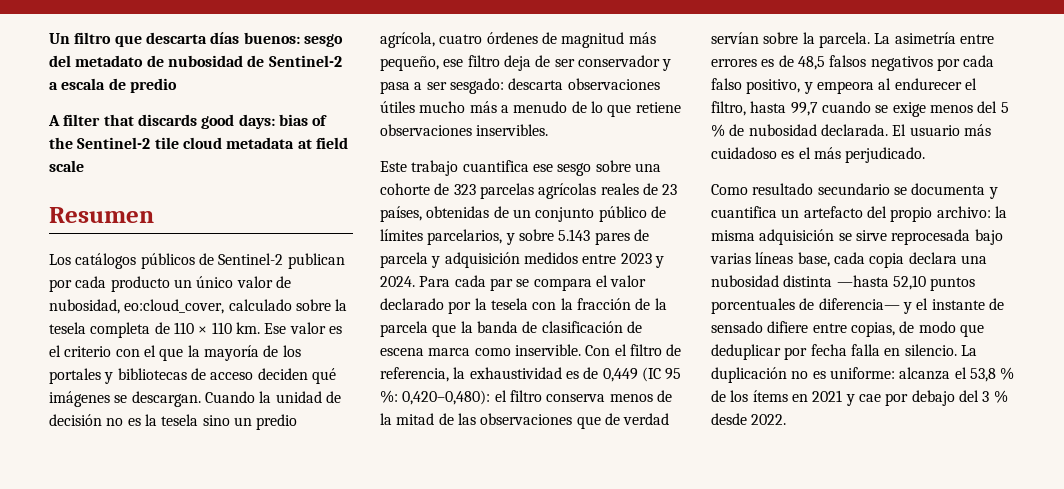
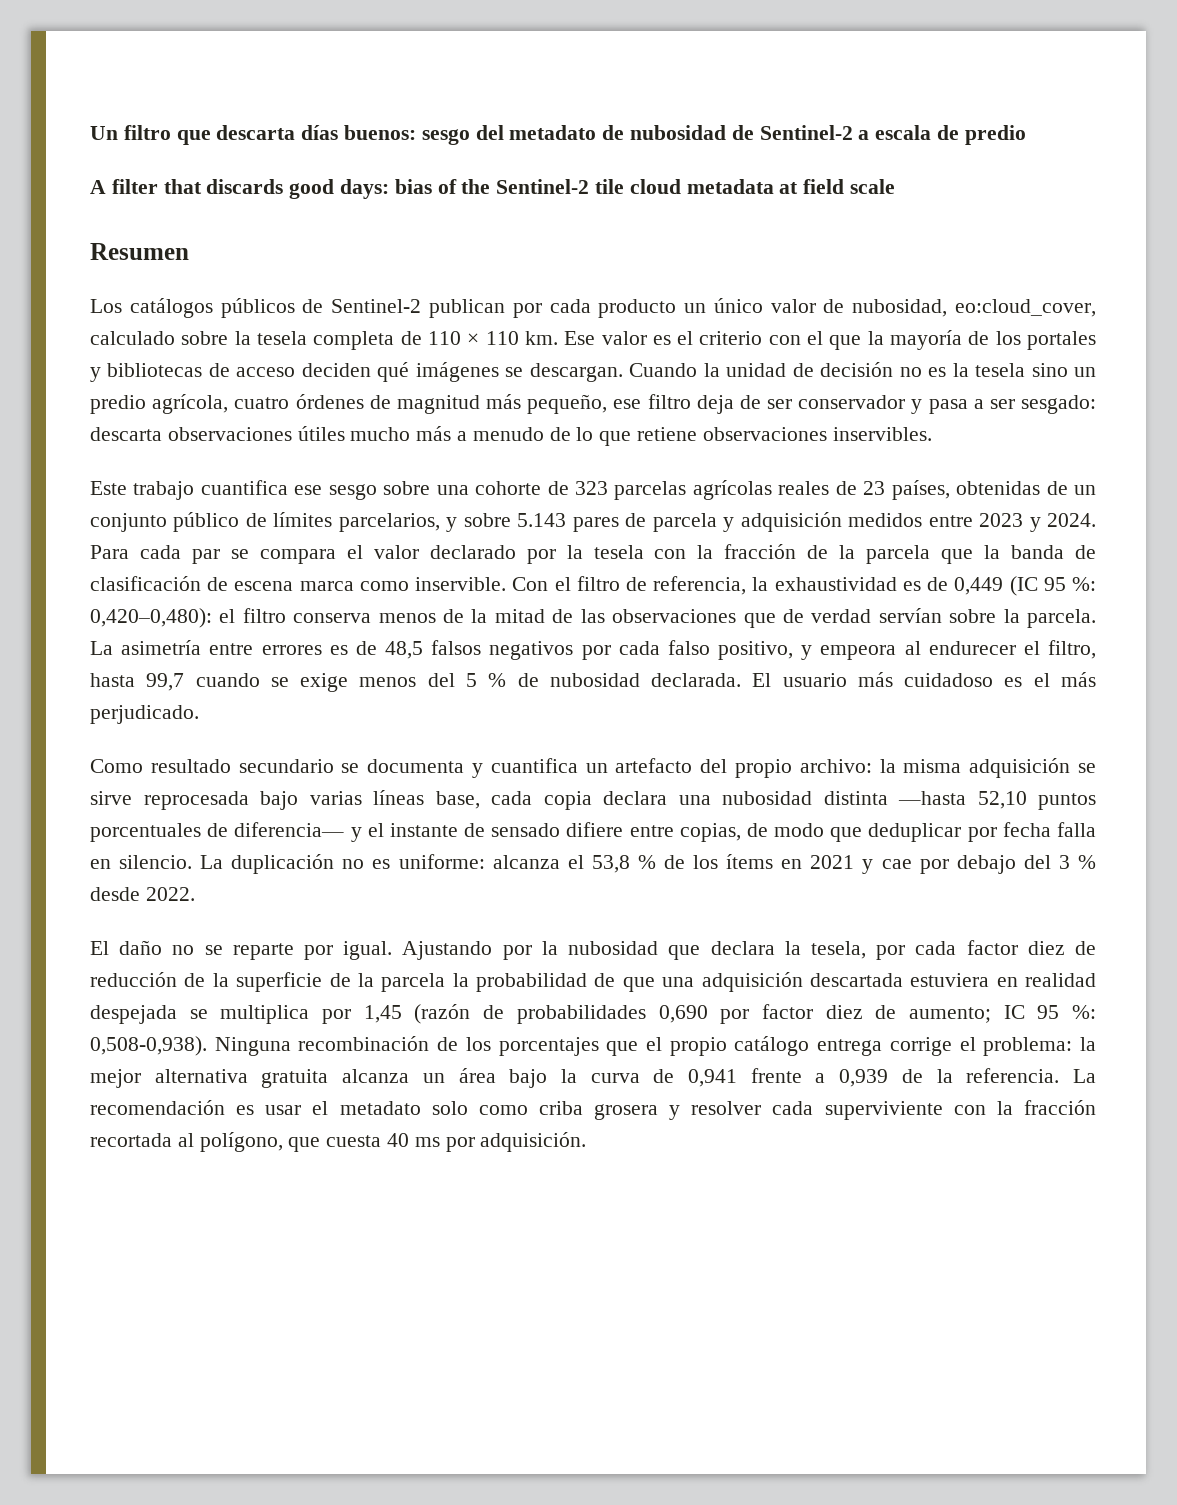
(787, 419) none -> [90,940,1096,960] [90,972,1096,992] [90,1004,1096,1024] [90,1036,1096,1056] [90,1068,1097,1088] [90,1100,1096,1120] [90,1132,587,1152] // El daño no se reparte por igual. Ajustando por la nubosidad que declara la tesela, por cada factor diez de reducción de la superficie de la parcela la probabilidad de que una adquisición descartada estuviera en realidad despejada se multiplica por 1,45 (razón de probabilidades 0,690 por factor diez de aumento; IC 95 %: 0,508-0,938). Ninguna recombinación de los porcentajes que el propio catálogo entrega corrige el problema: la mejor alternativa gratuita alcanza un área bajo la curva de 0,941 frente a 0,939 de la referencia. La recomendación es usar el metadato solo como criba grosera y resolver cada superviviente con la fracción recortada al polígono, que cuesta 40 ms por adquisición.

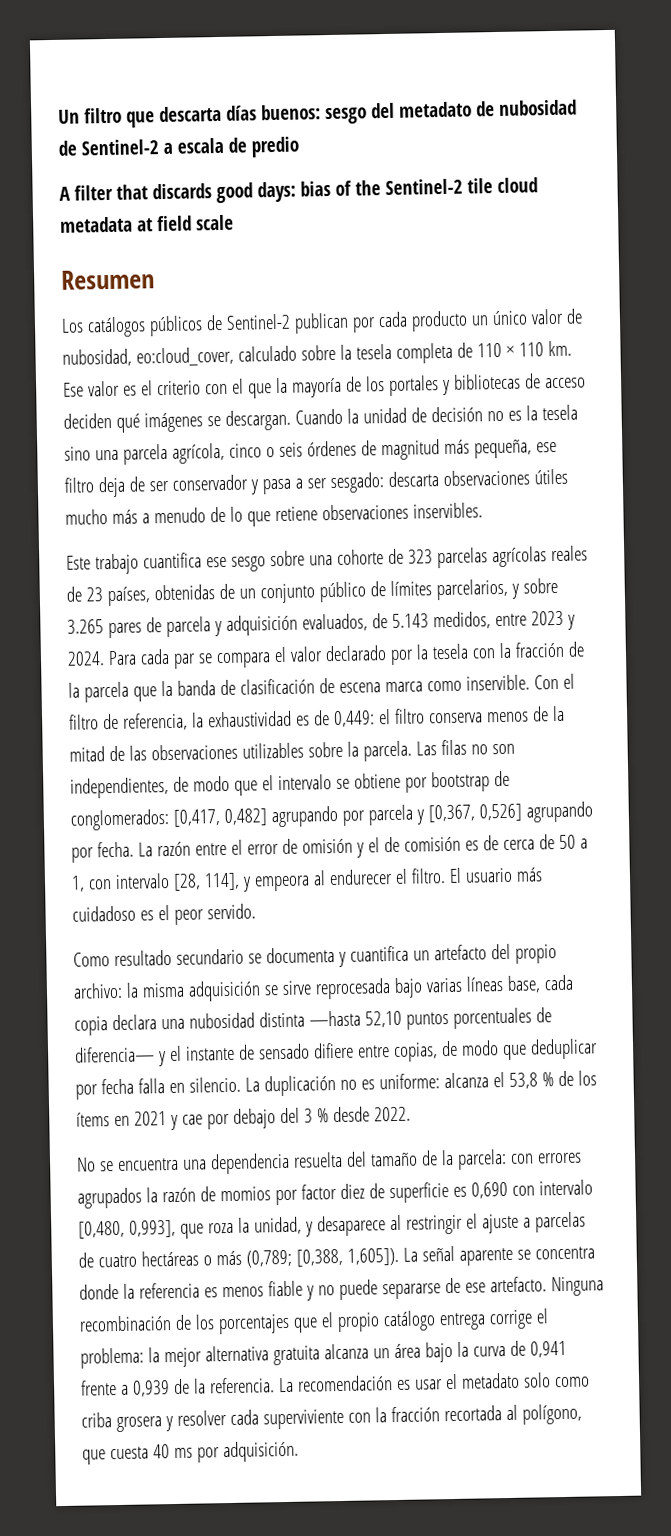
[1074,367,1097,377] [90,394,290,414] un predio agrícola, cuatro -> [94,442,303,465] una parcela agrícola, cinco o seis
[527,394,608,414] pequeño, -> [473,438,532,459] pequeña,
[517,513,567,527] 5.143 -> [67,619,104,634] 3.265
[848,513,923,527] medidos -> [301,611,491,632] evaluados, de 5.143 medidos,
[954,576,1096,596] [90,608,212,628] 0,449 (IC 95 %: 0,420–0,480): -> [332,710,375,728] 0,449:
[743,608,1096,628] [90,640,793,660] que de verdad servían sobre la parcela. La asimetría entre errores es de 48,5 falsos negativos por cada falso positivo, -> [241,739,515,762] [70,770,510,799] [70,801,594,831] [71,834,588,863] [71,872,240,892] utilizables sobre la parcela. Las filas no son independientes, de modo que el intervalo se obtiene por bootstrap de conglomerados: [0,417, 0,482] agrupando por parcela y [0,367, 0,526] agrupando por fecha. La razón entre el error de omisión y el de comisión es de cerca de 50 a 1, con intervalo [28, 114],
[1047,640,1096,659] [90,673,742,692] filtro, hasta 99,7 cuando se exige menos del 5 % de nubosidad declarada. -> [410,868,446,884] filtro.
[1061,672,1097,687] [90,705,199,724] más perjudicado. -> [173,903,256,925] peor servido.
[90,940,1096,960] [90,972,1096,992] [90,1004,1096,1024] [90,1036,207,1056] El daño no se reparte por igual. Ajustando por la nubosidad que declara la tesela, por cada factor diez de reducción de la superficie de la parcela la probabilidad de que una adquisición descartada estuviera en realidad despejada se multiplica por 1,45 (razón de probabilidades 0,690 por factor diez de aumento; IC 95 %: 0,508-0,938). -> [76,1148,582,1175] [77,1179,593,1209] [78,1211,586,1239] [78,1245,595,1268] [79,1276,547,1301] No se encuentra una dependencia resuelta del tamaño de la parcela: con errores agrupados la razón de momios por factor diez de superficie es 0,690 con intervalo [0,480, 0,993], que roza la unidad, y desaparece al restringir el ajuste a parcelas de cuatro hectáreas o más (0,789; [0,388, 1,605]). La señal aparente se concentra donde la referencia es menos fiable y no puede separarse de ese artefacto.

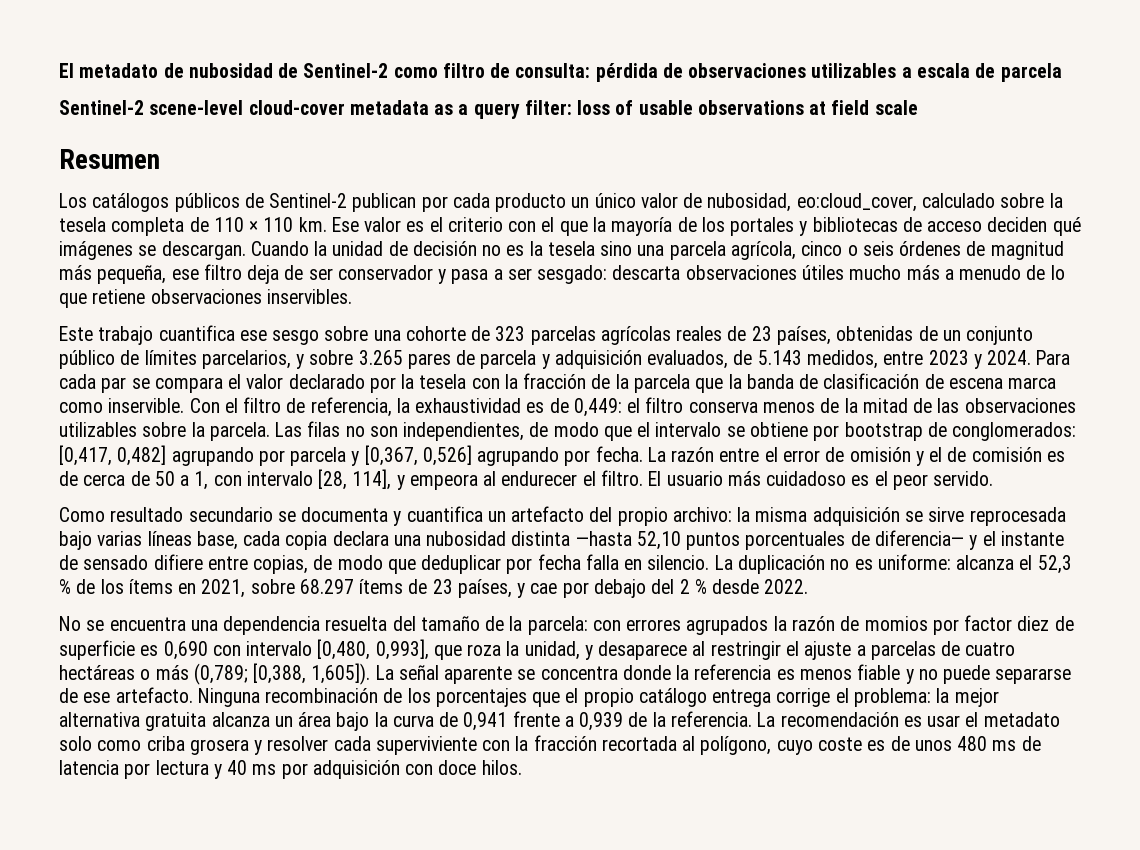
[58,102,395,128] Un filtro que descarta días buenos: sesgo del -> [59,63,74,78] El
[162,136,300,158] [59,177,538,204] [60,216,133,233] a escala de predio // A filter that discards good days: bias of the Sentinel-2 tile cloud metadata -> [393,63,1062,82] [59,100,804,119] como filtro de consulta: pérdida de observaciones utilizables a escala de parcela // Sentinel-2 scene-level cloud-cover metadata as a query filter: loss of usable observations
[508,1072,538,1089] 53,8 -> [1037,555,1072,574] 52,3
[133,1111,167,1126] 2021 -> [201,579,512,598] 2021, sobre 68.297 ítems de 23 países,
[303,1108,313,1123] 3 -> [679,579,690,594] 2
[82,1440,299,1465] que cuesta 40 ms por adquisición. -> [776,736,1041,755] [59,760,522,779] cuyo coste es de unos 480 ms de latencia por lectura y 40 ms por adquisición con doce hilos.

